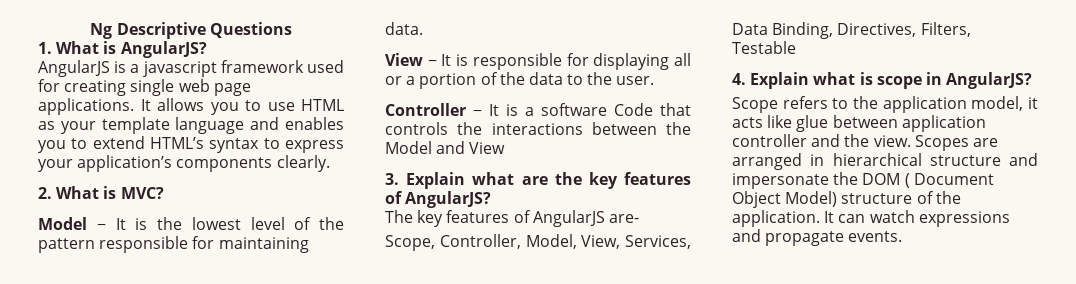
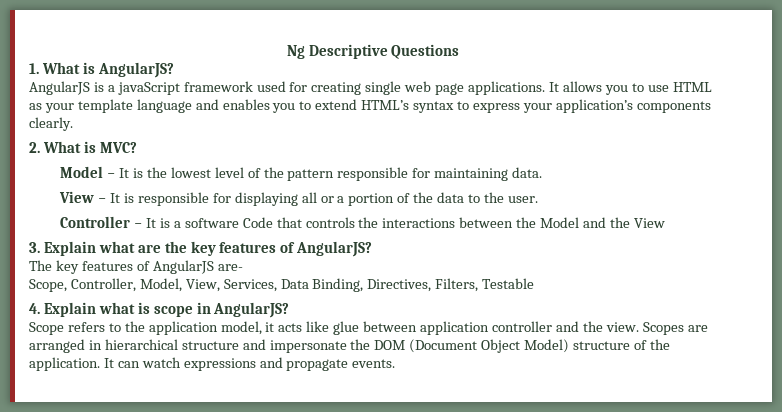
[142,61,217,77] javascript -> [117,82,180,95] javaScript
(466, 147) none -> [609,217,630,228] the
[904,173,994,188] ( Document -> [409,339,478,353] (Document

